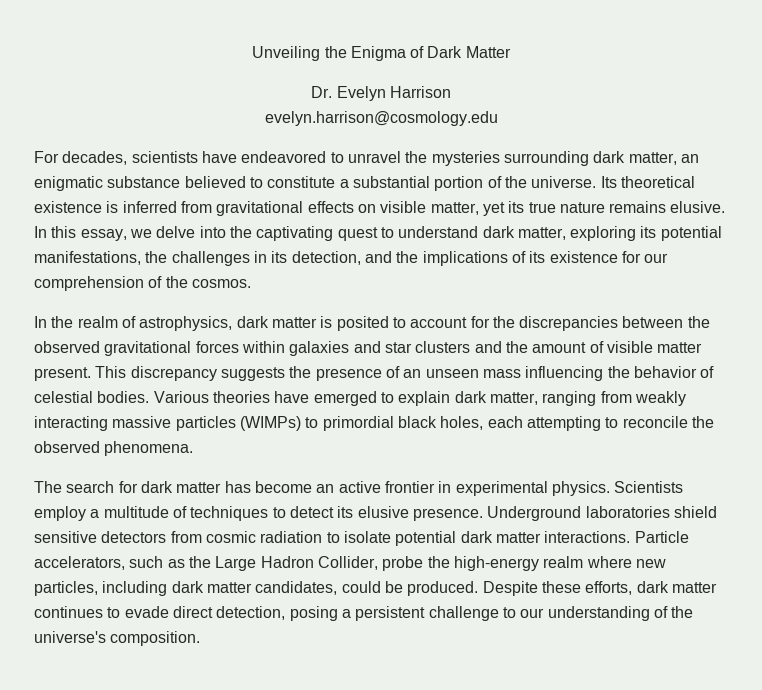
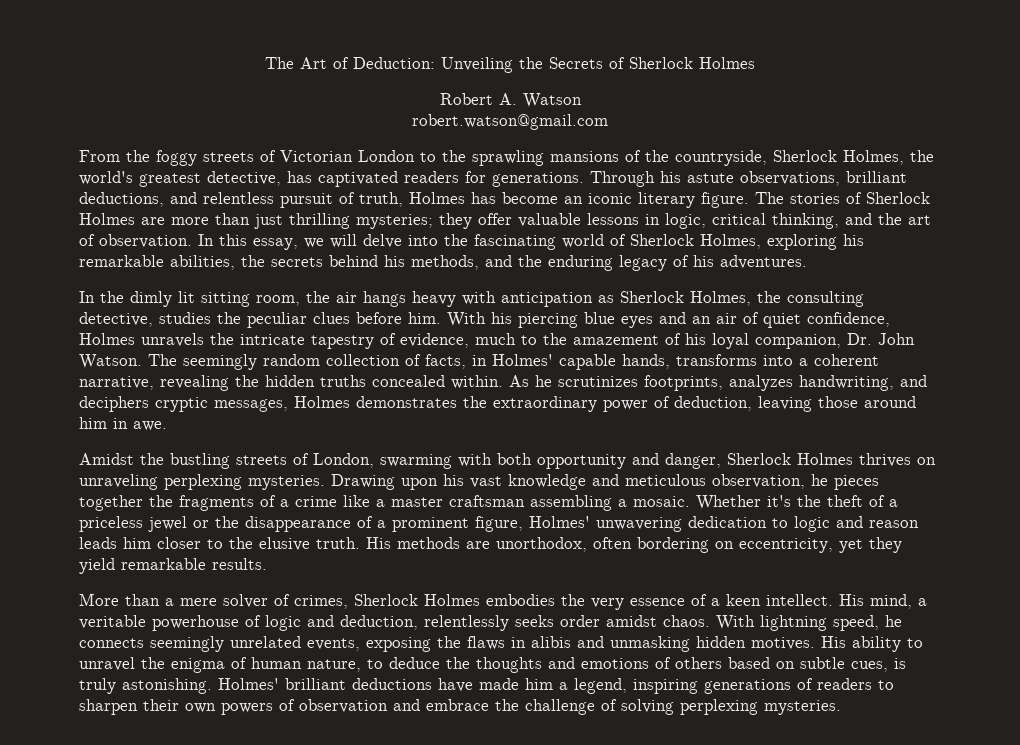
[252,46,511,61] [311,86,451,101] [264,111,498,126] [34,151,699,166] [34,176,695,191] [34,201,726,216] Unveiling the Enigma of Dark Matter // Dr. Evelyn Harrison // evelyn.harrison@cosmology.edu // For decades, scientists have endeavored to unravel the mysteries surrounding dark matter, an enigmatic substance believed to constitute a substantial portion of the universe. Its theoretical existence is inferred from gravitational effects on visible matter, yet its true nature remains elusive. -> [265,57,755,73] [439,93,582,108] [412,114,608,130] [79,150,934,166] [79,171,907,187] [79,192,930,208] [79,213,931,229] [79,234,192,248] The Art of Deduction: Unveiling the Secrets of Sherlock Holmes // Robert A. Watson // robert.watson@gmail.com // From the foggy streets of Victorian London to the sprawling mansions of the countryside, Sherlock Holmes, the world's greatest detective, has captivated readers for generations. Through his astute observations, brilliant deductions, and relentless pursuit of truth, Holmes has become an iconic literary figure. The stories of Sherlock Holmes are more than just thrilling mysteries; they offer valuable lessons in logic, critical thinking, and the art of observation.
(152, 233) none -> [330,234,357,248] will
[256,226,722,241] [34,251,669,266] [34,276,251,291] [34,316,710,331] [34,341,703,356] [34,366,715,381] [34,391,686,406] [34,416,714,431] [34,441,194,456] [34,481,684,496] [34,506,717,521] [34,531,689,546] [34,556,666,571] [34,581,717,596] [34,606,694,621] [34,631,201,646] captivating quest to understand dark matter, exploring its potential manifestations, the challenges in its detection, and the implications of its existence for our comprehension of the cosmos. // In the realm of astrophysics, dark matter is posited to account for the discrepancies between the observed gravitational forces within galaxies and star clusters and the amount of visible matter present. This discrepancy suggests the presence of an unseen mass influencing the behavior of celestial bodies. Various theories have emerged to explain dark matter, ranging from weakly interacting massive particles (WIMPs) to primordial black holes, each attempting to reconcile the observed phenomena. // The search for dark matter has become an active frontier in experimental physics. Scientists employ a multitude of techniques to detect its elusive presence. Underground laboratories shield sensitive detectors from cosmic radiation to isolate potential dark matter interactions. Particle accelerators, such as the Large Hadron Collider, probe the high-energy realm where new particles, including dark matter candidates, could be produced. Despite these efforts, dark matter continues to evade direct detection, posing a persistent challenge to our understanding of the universe's composition. -> [474,234,864,250] [79,255,807,271] [79,291,864,307] [79,312,890,328] [79,333,915,349] [79,354,879,370] [79,375,927,391] [79,396,916,412] [79,417,167,431] [79,453,936,469] [79,474,879,490] [79,495,898,511] [79,516,919,532] [79,537,902,553] [79,558,267,574] [79,593,927,610] [79,615,902,631] [79,636,923,652] [79,657,906,673] [79,678,894,694] [79,699,841,715] fascinating world of Sherlock Holmes, exploring his remarkable abilities, the secrets behind his methods, and the enduring legacy of his adventures. // In the dimly lit sitting room, the air hangs heavy with anticipation as Sherlock Holmes, the consulting detective, studies the peculiar clues before him. With his piercing blue eyes and an air of quiet confidence, Holmes unravels the intricate tapestry of evidence, much to the amazement of his loyal companion, Dr. John Watson. The seemingly random collection of facts, in Holmes' capable hands, transforms into a coherent narrative, revealing the hidden truths concealed within. As he scrutinizes footprints, analyzes handwriting, and deciphers cryptic messages, Holmes demonstrates the extraordinary power of deduction, leaving those around him in awe. // Amidst the bustling streets of London, swarming with both opportunity and danger, Sherlock Holmes thrives on unraveling perplexing mysteries. Drawing upon his vast knowledge and meticulous observation, he pieces together the fragments of a crime like a master craftsman assembling a mosaic. Whether it's the theft of a priceless jewel or the disappearance of a prominent figure, Holmes' unwavering dedication to logic and reason leads him closer to the elusive truth. His methods are unorthodox, often bordering on eccentricity, yet they yield remarkable results. // More than a mere solver of crimes, Sherlock Holmes embodies the very essence of a keen intellect. His mind, a veritable powerhouse of logic and deduction, relentlessly seeks order amidst chaos. With lightning speed, he connects seemingly unrelated events, exposing the flaws in alibis and unmasking hidden motives. His ability to unravel the enigma of human nature, to deduce the thoughts and emotions of others based on subtle cues, is truly astonishing. Holmes' brilliant deductions have made him a legend, inspiring generations of readers to sharpen their own powers of observation and embrace the challenge of solving perplexing mysteries.

